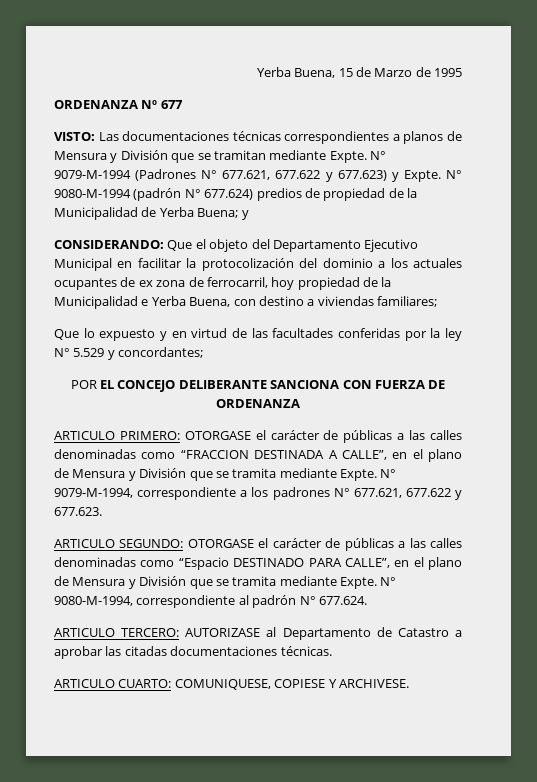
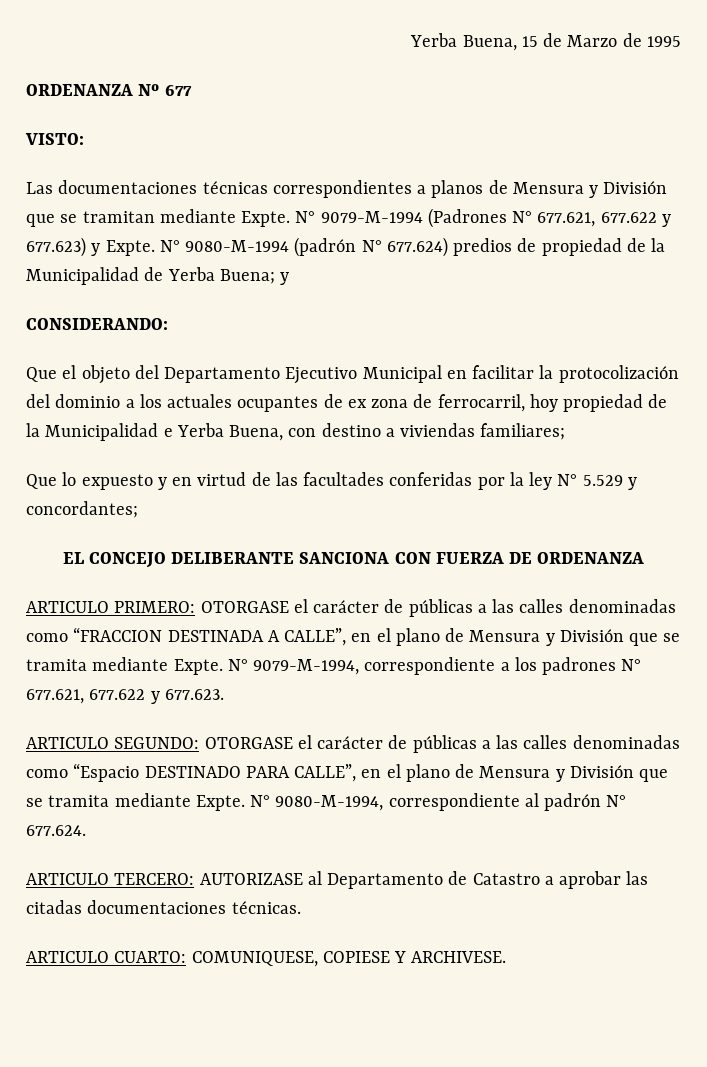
(95, 136) none -> (84, 139) //
(164, 244) none -> (168, 324) //
[70,380,97,389] POR -> (138, 509) none

